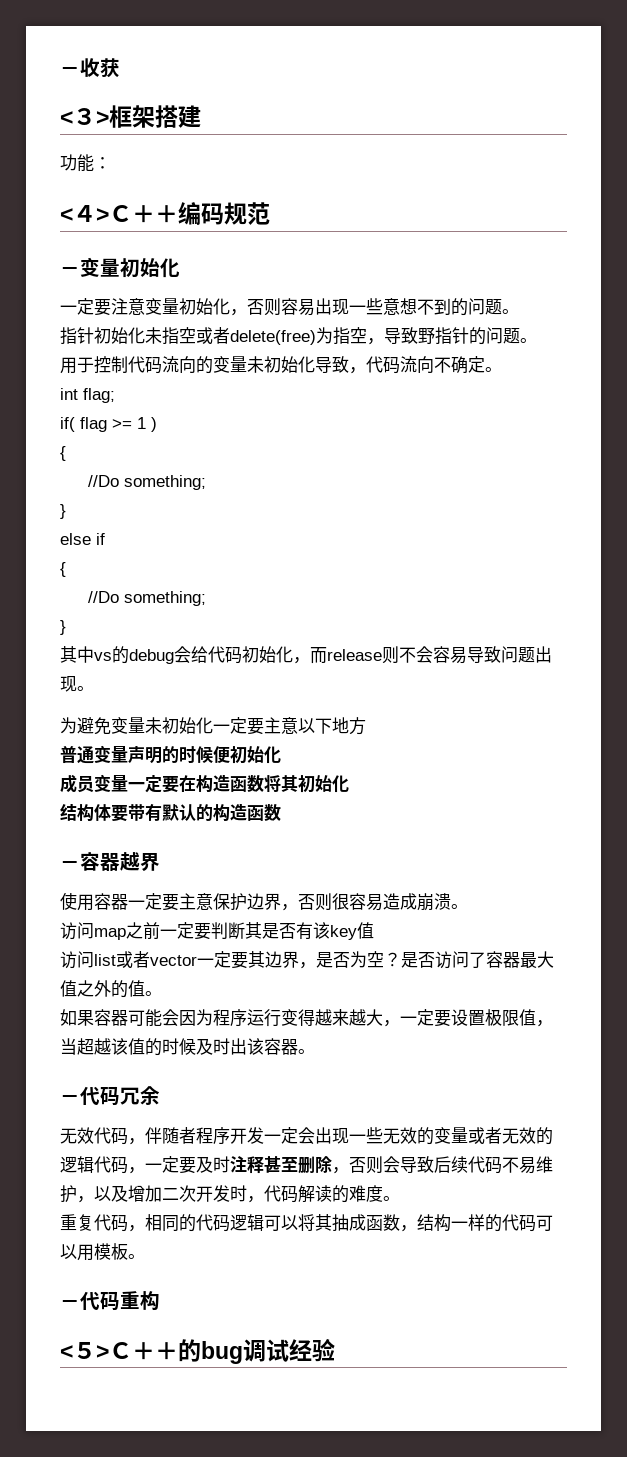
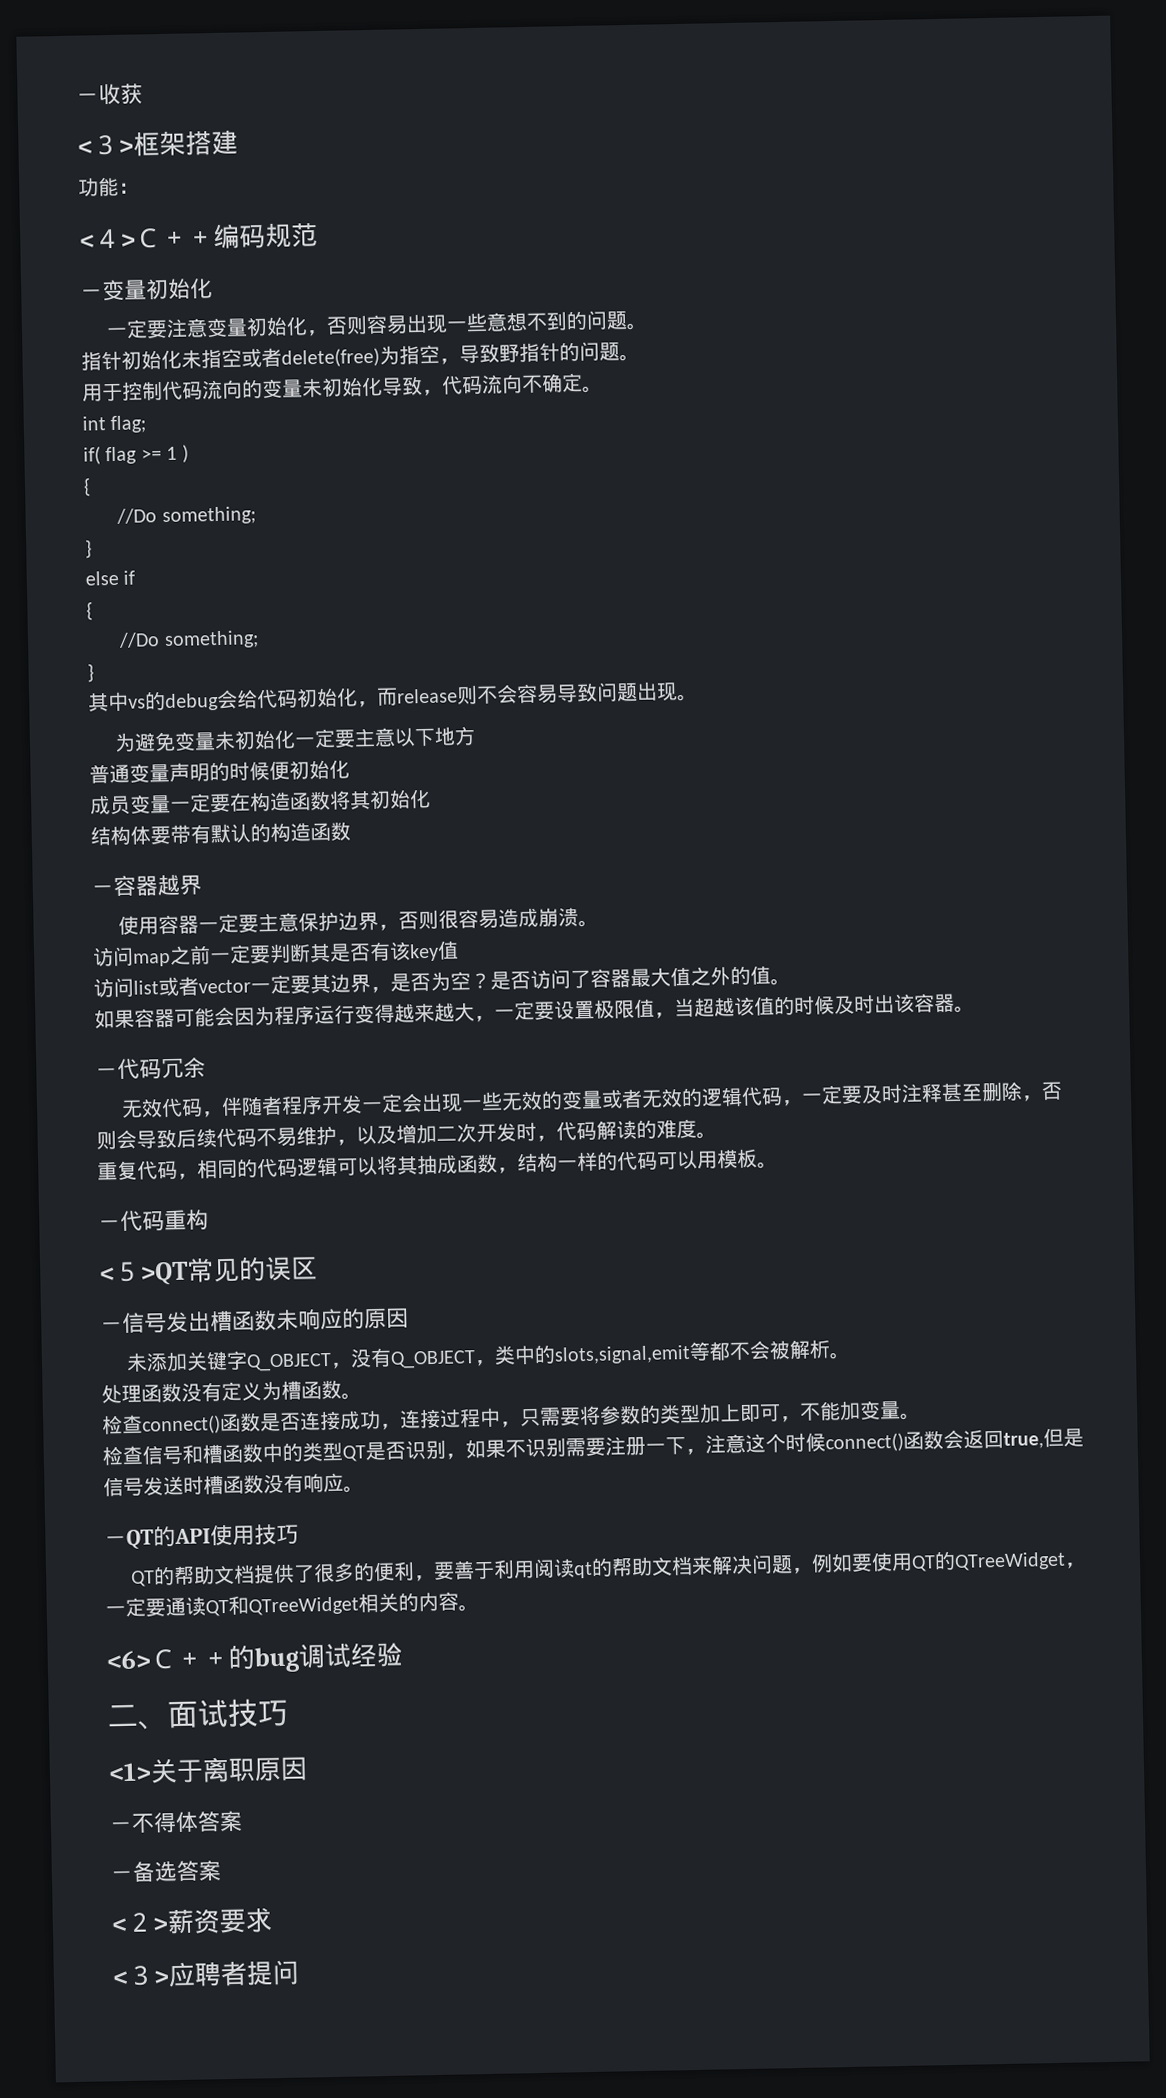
[96,1345,109,1359] > -> [140,1255,318,1286] [100,1307,409,1333] [126,1339,852,1373] [101,1379,362,1404] [102,1400,921,1435] [102,1427,1084,1466] [103,1472,364,1497] [104,1524,299,1550] [131,1550,1087,1587] [105,1591,479,1617] [106,1650,151,1670] >QT常见的误区 // －信号发出槽函数未响应的原因 // 未添加关键字Q_OBJECT，没有Q_OBJECT，类中的slots,signal,emit等都不会被解析。 // 处理函数没有定义为槽函数。 // 检查connect()函数是否连接成功，连接过程中，只需要将参数的类型加上即可，不能加变量。 // 检查信号和槽函数中的类型QT是否识别，如果不识别需要注册一下，注意这个时候connect()函数会返回true,但是信号发送时槽函数没有响应。 // －QT的API使用技巧 // QT的帮助文档提供了很多的便利，要善于利用阅读qt的帮助文档来解决问题，例如要使用QT的QTreeWidget，一定要通读QT和QTreeWidget相关的内容。 // <6>
(335, 1350) none -> [107,1698,289,1730] [108,1756,308,1784] [109,1810,243,1834] [110,1860,222,1883] [111,1907,273,1935] [112,1959,300,1988] // 二、面试技巧 // <1>关于离职原因 // －不得体答案 // －备选答案 // <２>薪资要求 // <３>应聘者提问

